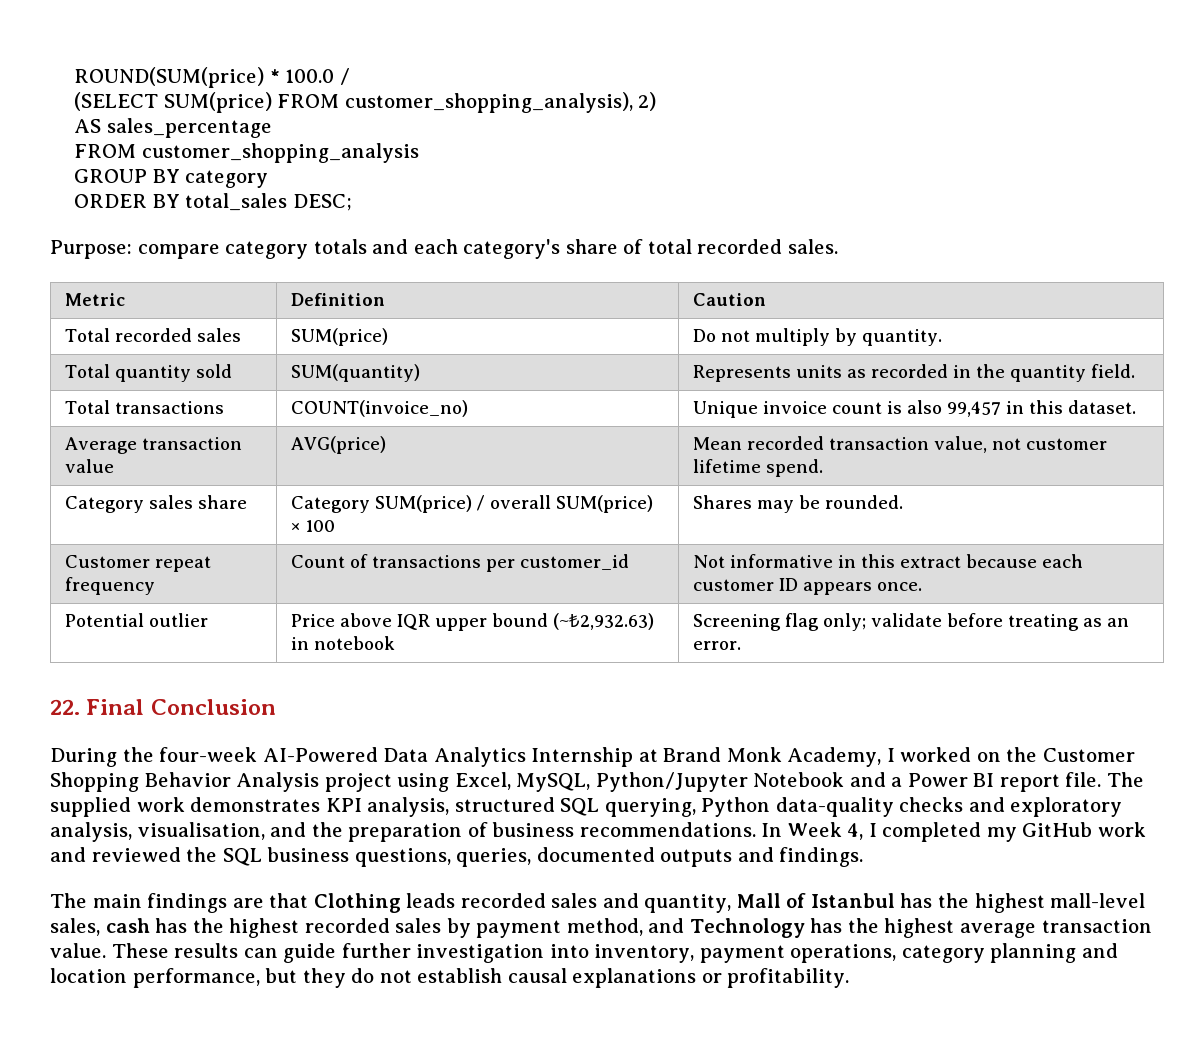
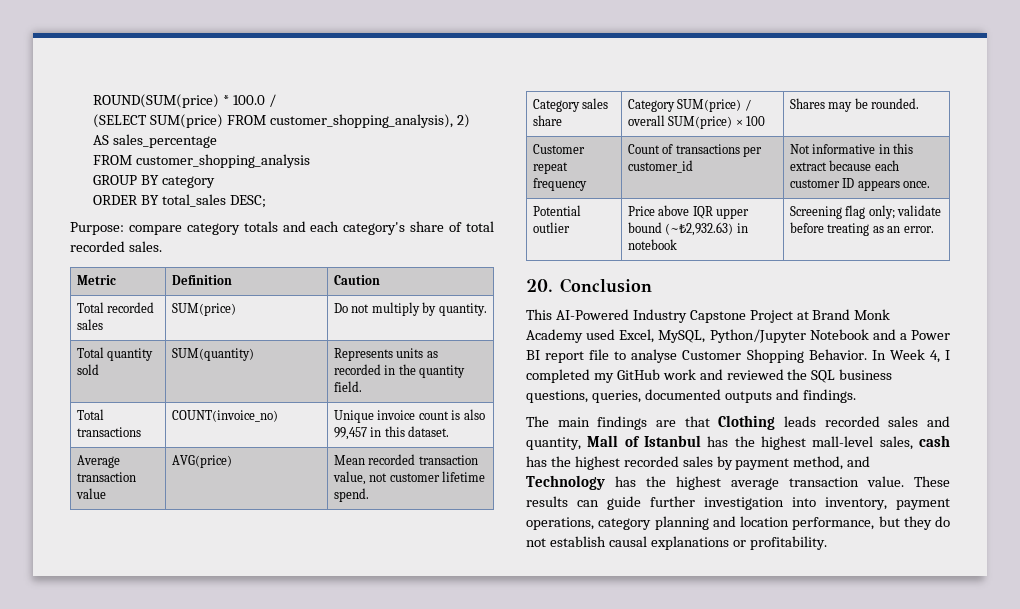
[50,699,145,715] 22. Final -> [526,279,553,292] 20.
[50,747,1136,767] [50,772,450,792] During the four-week AI-Powered Data Analytics Internship at Brand Monk Academy, I worked on the Customer Shopping Behavior Analysis project using -> [526,309,891,323] [526,329,616,343] This AI-Powered Industry Capstone Project at Brand Monk Academy used
[1065,772,1145,787] [50,797,1123,817] [50,822,756,842] file. The supplied work demonstrates KPI analysis, structured SQL querying, Python data-quality checks and exploratory analysis, visualisation, and the preparation of business recommendations. -> [589,349,867,363] file to analyse Customer Shopping Behavior.

